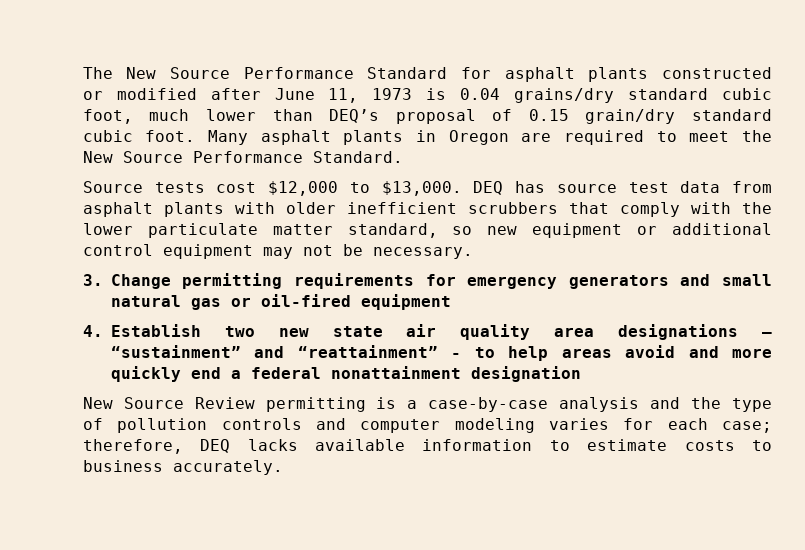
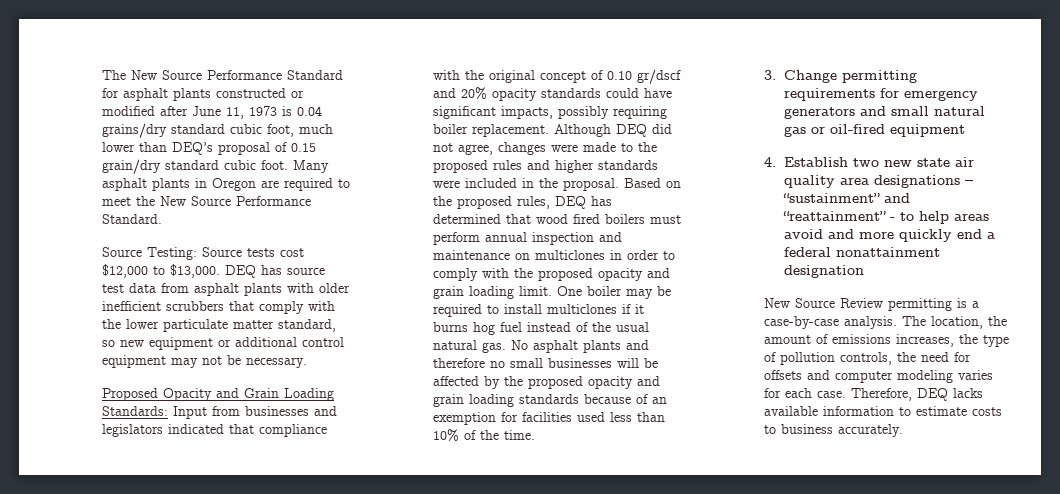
(143, 187) none -> [146,247,242,260] Testing: Source
(473, 253) none -> [101,388,334,401] [101,406,337,419] [101,424,327,437] [432,69,681,84] [432,87,672,101] [432,106,667,119] [432,124,672,137] [432,142,657,155] [432,160,658,173] [432,178,681,191] [432,196,612,209] [432,214,681,224] [432,232,622,245] [432,250,675,260] [432,268,670,281] [432,286,671,299] [432,304,644,317] [432,322,649,335] [432,340,649,353] [432,358,658,368] [432,376,660,389] [432,394,667,407] [432,412,665,425] [432,429,535,442] // Proposed Opacity and Grain Loading Standards: Input from businesses and legislators indicated that compliance with the original concept of 0.10 gr/dscf and 20% opacity standards could have significant impacts, possibly requiring boiler replacement. Although DEQ did not agree, changes were made to the proposed rules and higher standards were included in the proposal. Based on the proposed rules, DEQ has determined that wood fired boilers must perform annual inspection and maintenance on multiclones in order to comply with the proposed opacity and grain loading limit. One boiler may be required to install multiclones if it burns hog fuel instead of the usual natural gas. No asphalt plants and therefore no small businesses will be affected by the proposed opacity and grain loading standards because of an exemption for facilities used less than 10% of the time.
[559,397,773,412] [82,418,302,433] analysis and the type of pollution controls -> [843,316,1007,329] [763,334,1009,347] [763,352,971,365] [763,370,802,380] analysis. The location, the amount of emissions increases, the type of pollution controls, the need for offsets
[721,421,772,433] [82,439,183,454] case; therefore, -> [816,388,912,401] case. Therefore,

